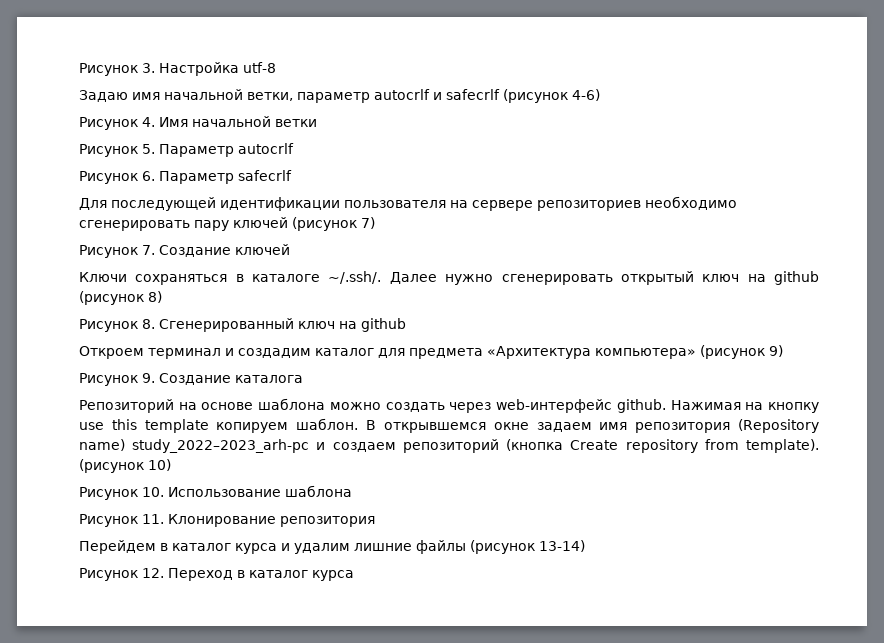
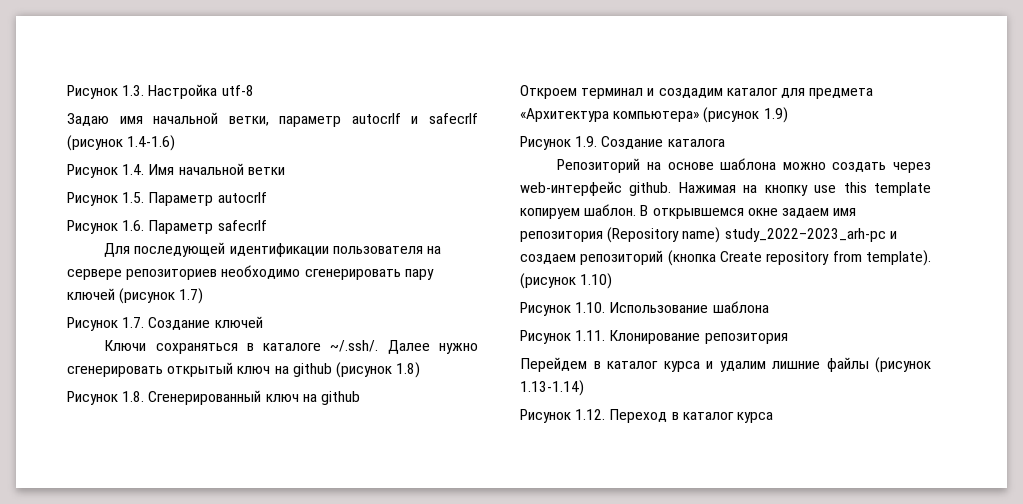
[79,63,155,76] Рисунок 3. -> [67,85,145,99] Рисунок 1.3.
[572,89,600,101] [79,117,155,130] 4-6) // Рисунок 4. -> [127,135,176,151] [67,164,145,178] 1.4-1.6) // Рисунок 1.4.
[142,144,155,154] 5. -> [122,192,145,203] 1.5.
[142,171,155,181] 6. -> [122,220,145,231] 1.6.
[361,217,375,229] [79,245,155,258] 7) // Рисунок 7. -> [179,288,204,304] [67,317,145,331] 1.7) // Рисунок 1.7.
[148,291,162,303] [79,319,155,332] 8) // Рисунок 8. -> [396,362,421,378] [67,391,145,405] 1.8) // Рисунок 1.8.
[769,345,783,357] [79,373,155,386] 9) // Рисунок 9. -> [763,107,788,123] [520,136,598,150] 1.9) // Рисунок 1.9.
[148,459,171,471] [79,487,164,500] 10) // Рисунок 10. -> [580,273,613,289] [520,302,606,316] 1.10) // Рисунок 1.10.
[142,514,164,524] 11. -> [575,330,606,341] 1.11.
[539,540,585,552] [79,568,164,581] 13-14) // Рисунок 12. -> [520,380,584,396] [520,409,606,423] 1.13-1.14) // Рисунок 1.12.

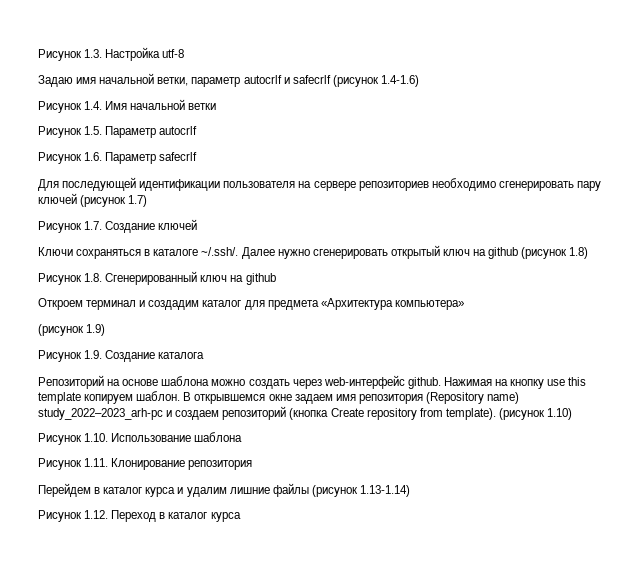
(700, 116) none -> (464, 305) //

